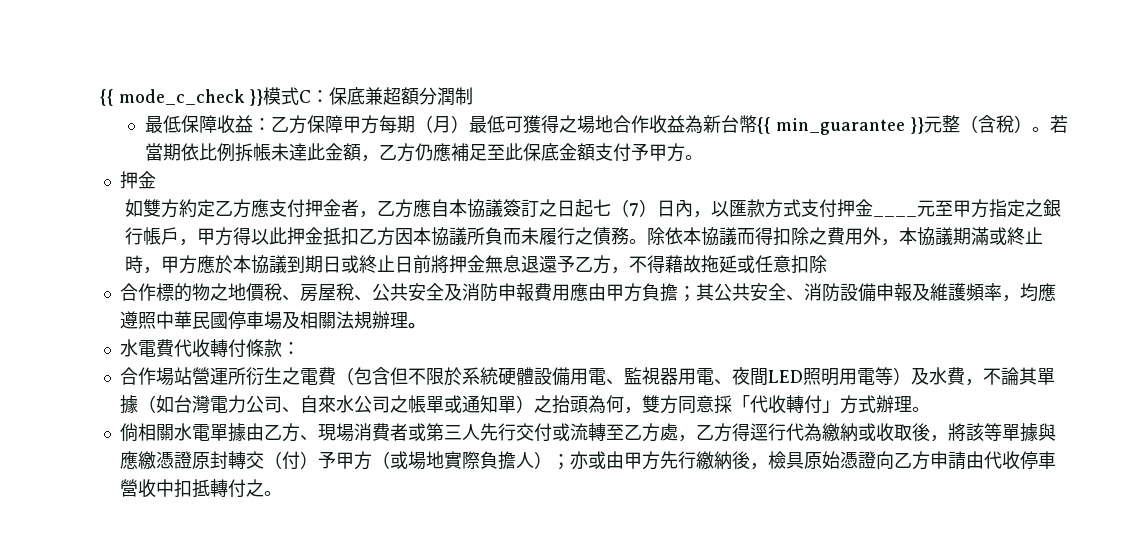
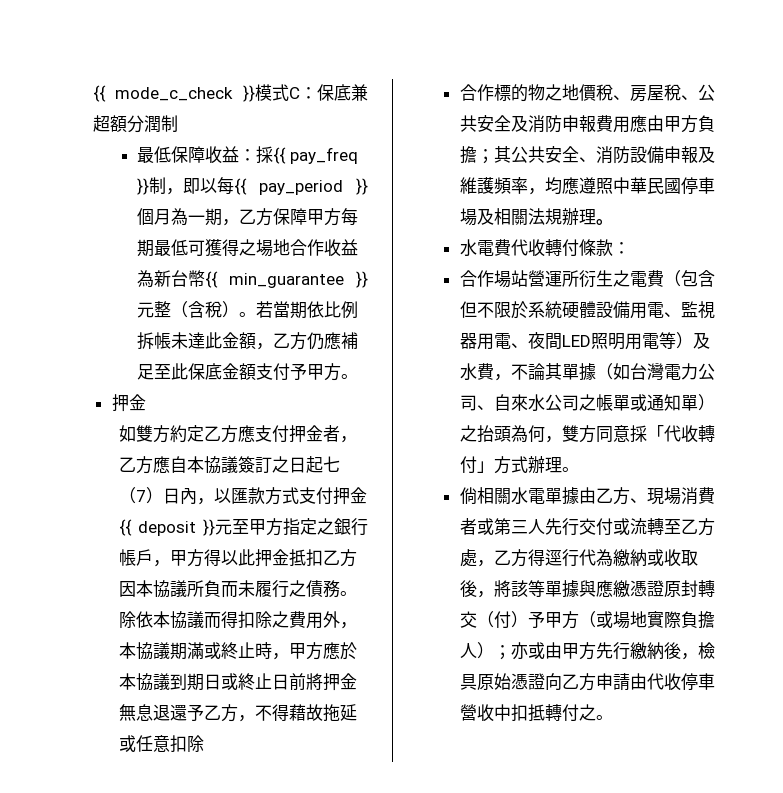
(271, 124) none -> [256,146,359,164] [137,177,368,195] [137,208,240,226] 採{{ pay_freq }}制，即以每{{ pay_period }}個月為一期，
[414,115,469,133] （月） -> (155, 248) none
[872,215,917,217] ____ -> [118,519,215,536] {{ deposit }}

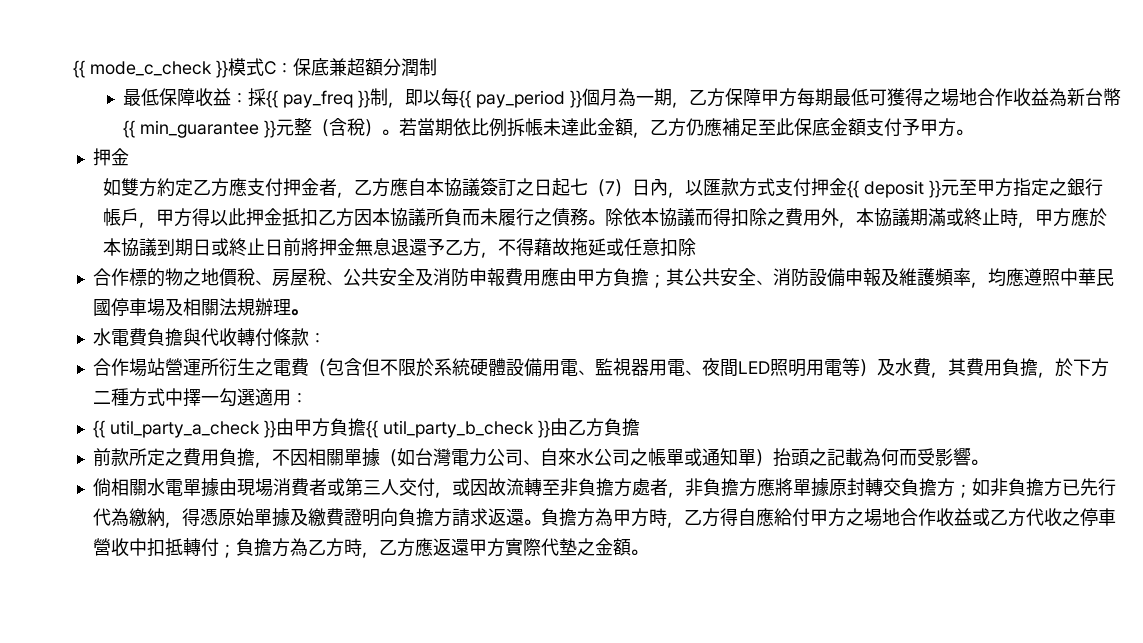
(511, 247) none -> [146,328,201,347] 負擔與
[510,363,562,380] 不論其 -> [947,358,1109,378] [92,388,308,407] [92,418,640,438] [92,448,344,468] 其費用負擔，於下方二種方式中擇一勾選適用： // {{ util_party_a_check }}由甲方負擔{{ util_party_b_check }}由乙方負擔 // 前款所定之費用負擔，不因相關
[459,425,715,443] [459,456,562,474] 之抬頭為何，雙方同意採「代收轉付」方式辦理 -> [772,448,971,467] 抬頭之記載為何而受影響
[595,487,647,505] 乙方、 -> (237, 487) none
[544,518,715,536] [459,549,698,567] [459,580,715,598] [459,611,715,629] [459,642,715,660] [459,673,681,691] 先行交付或流轉至乙方處，乙方得逕行代為繳納或收取後，將該等單據與應繳憑證原封轉交（付）予甲方（或場地實際負擔人）；亦或由甲方先行繳納後，檢具原始憑證向乙方申請由代收 -> [398,478,1116,498] [92,508,1080,528] 交付，或因故流轉至非負擔方處者，非負擔方應將單據原封轉交負擔方；如非負擔方已先行代為繳納，得憑原始單據及繳費證明向負擔方請求返還。負擔方為甲方時，乙方得自應給付甲方之場地合作收益或乙方代收之
[578,704,596,721] 之 -> [218,538,631,558] ；負擔方為乙方時，乙方應返還甲方實際代墊之金額

